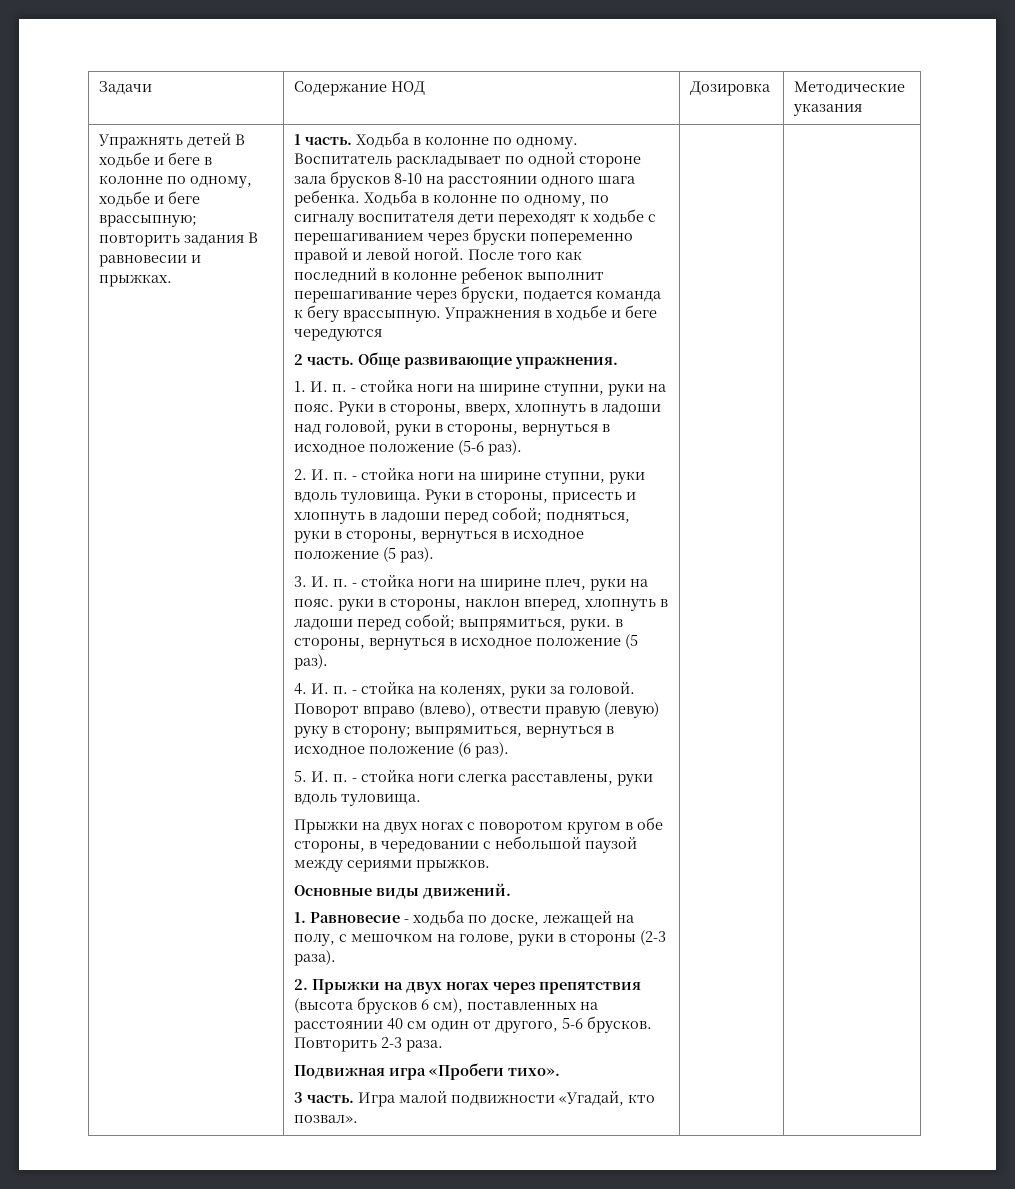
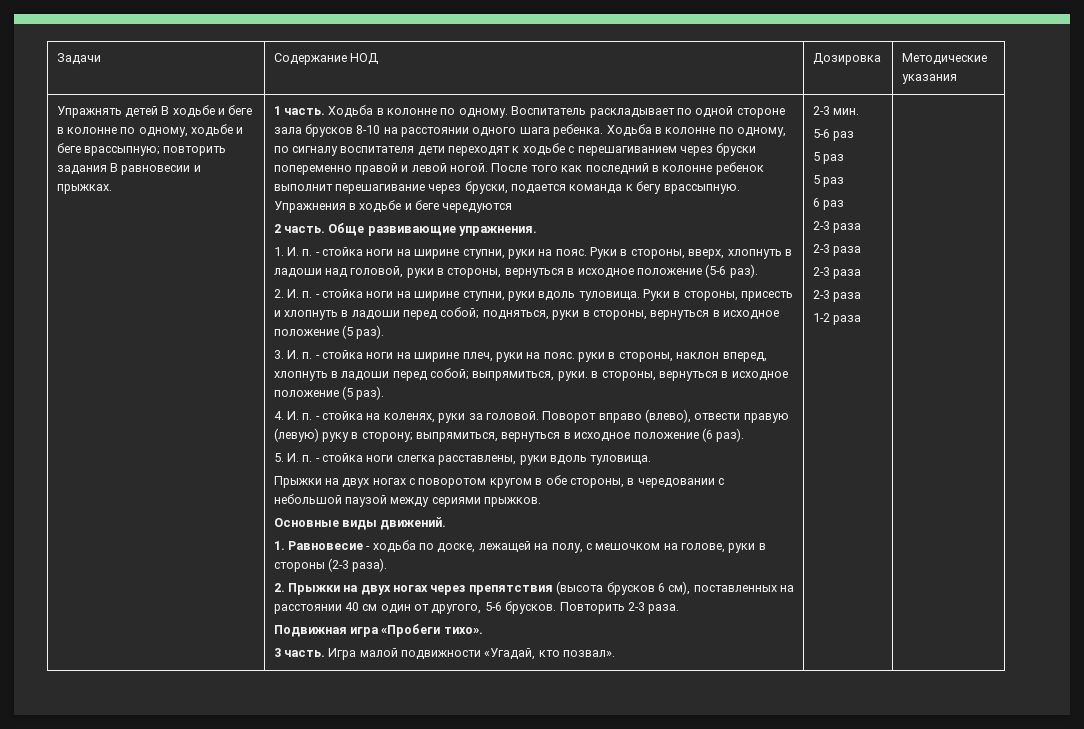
(359, 1119) none -> [812,106,859,115] [812,129,854,141] [812,152,844,164] [812,175,844,187] [812,198,844,210] [812,221,861,233] [812,244,861,256] [812,267,861,279] [812,290,861,302] [812,313,861,325] 2-3 мин. // 5-6 раз // 5 раз // 5 раз // 6 раз // 2-3 раза // 2-3 раза // 2-3 раза // 2-3 раза // 1-2 раза

